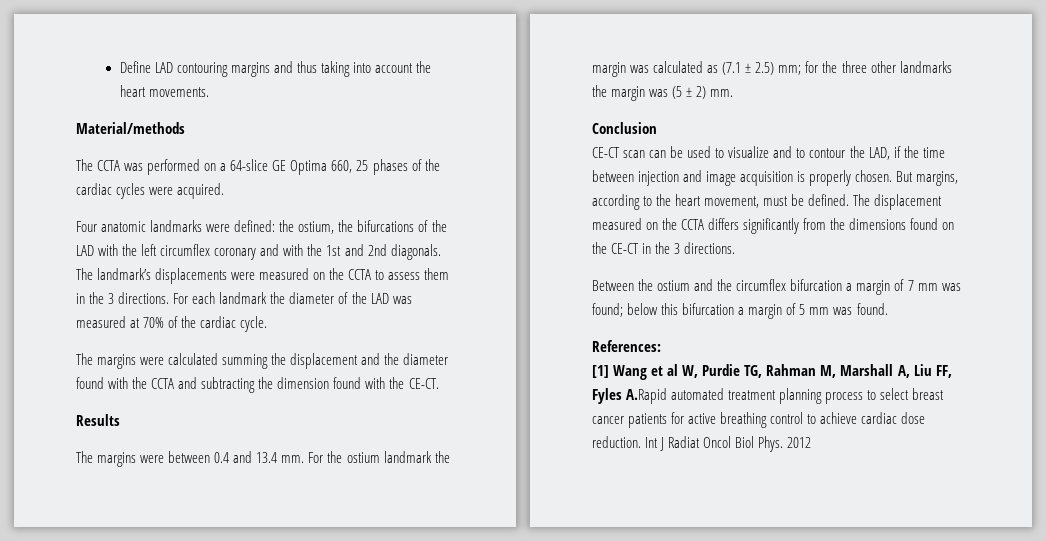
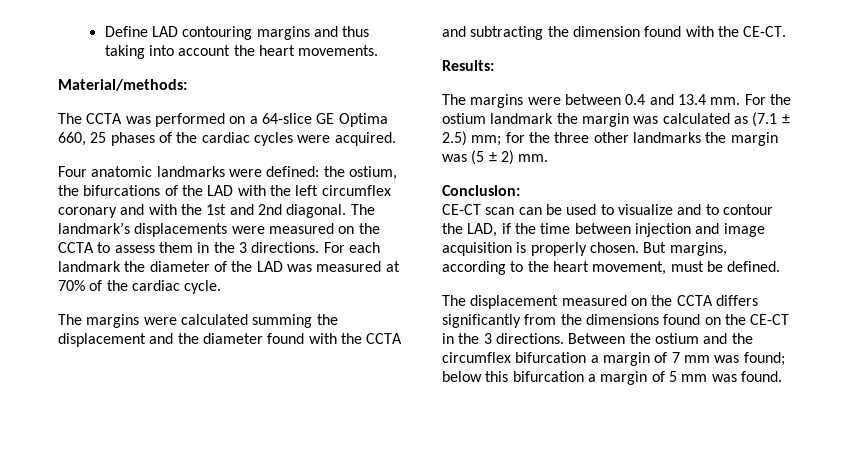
[76,122,185,134] Material/methods -> [58,79,187,91] Material/methods:
[390,244,441,260] diagonals. -> [286,204,347,218] diagonal.
[76,414,120,426] Results -> [442,60,494,71] Results:
[592,122,657,134] Conclusion -> [442,185,520,196] Conclusion:
(850, 200) none -> (781, 266) //
(736, 248) // -> (564, 338) none
[592,340,661,352] [592,364,952,380] [592,388,945,404] [592,412,926,428] [592,436,812,452] // References: // [1] Wang et al W, Purdie TG, Rahman M, Marshall A, Liu FF, Fyles A.Rapid automated treatment planning process to select breast cancer patients for active breathing control to achieve cardiac dose reduction. Int J Radiat Oncol Biol Phys. 2012 -> (782, 376) none

